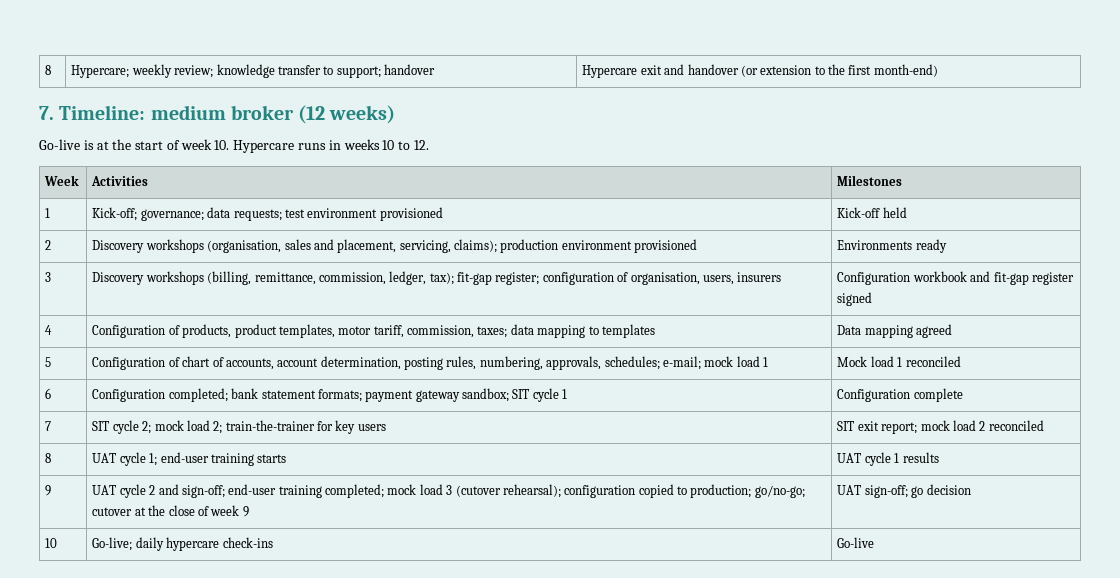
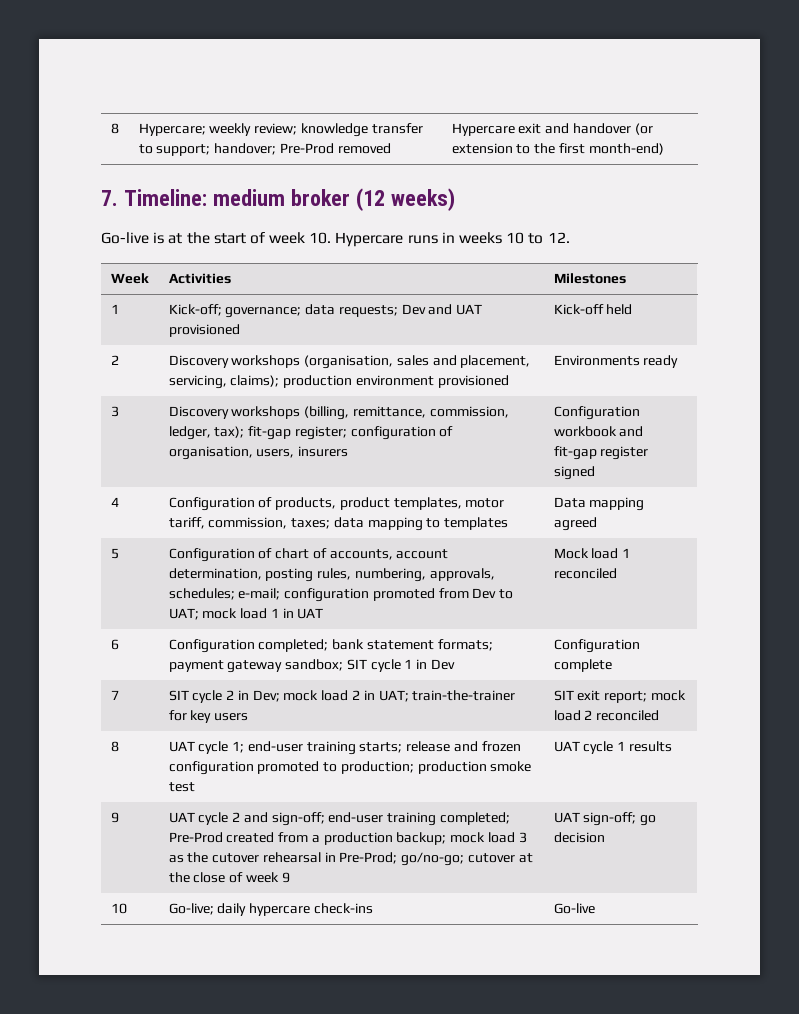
[384,64,436,75] handover -> [214,143,391,155] handover; Pre-Prod removed
[284,208,378,218] test environment -> [401,304,483,315] Dev and UAT
(701, 363) none -> [284,588,514,602] [168,608,199,620] configuration promoted from Dev to UAT;
(769, 362) none -> [282,608,324,619] in UAT
(568, 394) none -> [416,659,456,670] in Dev
[142,420,223,434] 2; mock load 2; -> [226,690,409,702] 2 in Dev; mock load 2 in UAT;
[257,454,287,463] starts -> [359,741,521,753] [168,761,532,775] [168,782,195,792] starts; release and frozen configuration promoted to production; production smoke test
[387,484,752,498] mock load 3 (cutover rehearsal); configuration copied to production; -> [168,832,527,845] [168,852,398,864] Pre-Prod created from a production backup; mock load 3 as the cutover rehearsal in Pre-Prod;

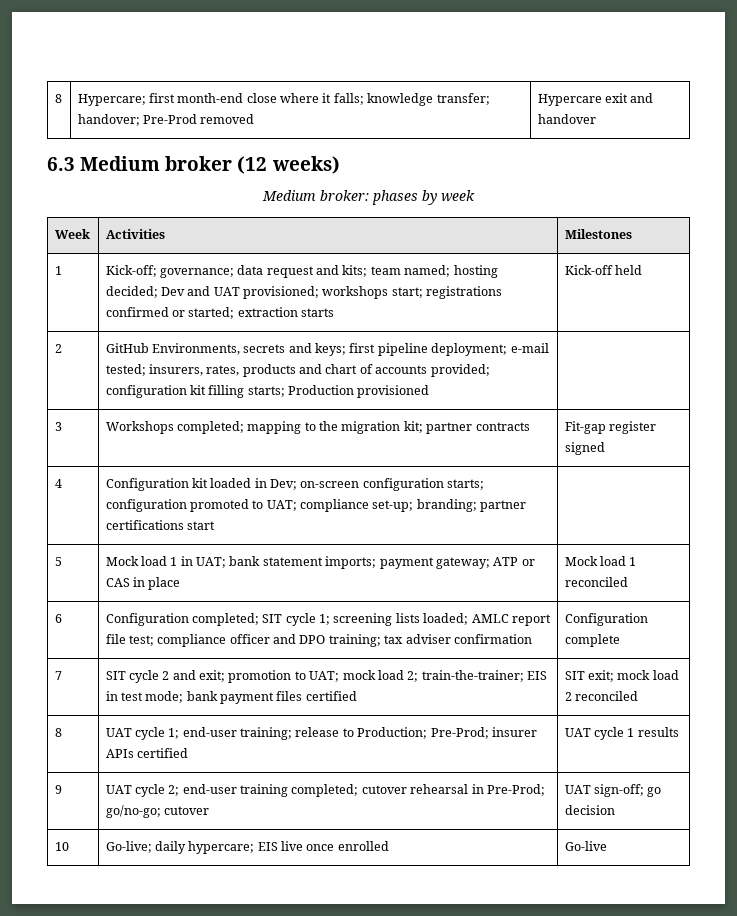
[209,123,423,137] [138,144,211,156] weekly review; knowledge transfer to support; -> [148,93,490,106] first month-end close where it falls; knowledge transfer;
[634,123,653,135] [451,143,664,155] [101,188,455,211] [101,232,570,247] (or extension to the first month-end) // 7. Timeline: medium broker (12 weeks) // Go-live is at the start of week 10. Hypercare runs in weeks 10 to 12. -> [47,156,340,174] [262,190,475,205] // 6.3 Medium broker (12 weeks) // Medium broker: phases by week
[338,304,483,317] [168,324,240,337] [553,304,633,315] [110,355,119,365] [168,355,531,369] [168,375,509,389] [553,355,679,368] requests; Dev and UAT provisioned | Kick-off held // 2 | Discovery workshops (organisation, sales and placement, servicing, claims); production environment provisioned | Environments ready -> [266,265,498,278] [105,286,503,299] [105,307,335,319] [564,265,642,275] [54,344,62,353] [105,343,549,356] [105,364,490,377] [105,385,430,398] request and kits; team named; hosting decided; Dev and UAT provisioned; workshops start; registrations confirmed or started; extraction starts | Kick-off held // 2 | GitHub Environments, secrets and keys; first pipeline deployment; e-mail tested; insurers, rates, products and chart of accounts provided; configuration kit filling starts; Production provisioned |
[168,406,509,420] [168,426,454,440] [168,446,349,460] [553,406,640,420] [553,426,644,437] [553,446,649,460] [553,466,595,480] [110,497,119,507] [168,497,505,511] [168,517,509,531] [553,497,645,511] [553,517,597,531] [110,548,119,559] [168,548,449,562] [168,568,495,582] [168,588,514,602] [168,608,324,620] Discovery workshops (billing, remittance, commission, ledger, tax); fit-gap register; configuration of organisation, users, insurers | Configuration workbook and fit-gap register signed // 4 | Configuration of products, product templates, motor tariff, commission, taxes; data mapping to templates | Data mapping agreed // 5 | Configuration of chart of accounts, account determination, posting rules, numbering, approvals, schedules; e-mail; configuration promoted from Dev to UAT; mock load 1 in UAT -> [105,421,530,434] [564,421,656,434] [564,442,605,455] [54,479,62,488] [105,478,485,491] [105,499,527,512] [105,520,215,530] [54,557,62,566] [105,556,535,569] [105,577,181,590] Workshops completed; mapping to the migration kit; partner contracts | Fit-gap register signed // 4 | Configuration kit loaded in Dev; on-screen configuration starts; configuration promoted to UAT; compliance set-up; branding; partner certifications start | // 5 | Mock load 1 in UAT; bank statement imports; payment gateway; ATP or CAS in place
[332,639,493,651] [168,659,456,673] bank statement formats; payment gateway sandbox; SIT cycle 1 in Dev -> [262,613,551,626] [105,634,532,647] SIT cycle 1; screening lists loaded; AMLC report file test; compliance officer and DPO training; tax adviser confirmation
[237,690,516,702] [168,710,249,723] [553,690,648,703] in Dev; mock load 2 in UAT; train-the-trainer for key users | SIT exit report; -> [172,670,548,683] [105,691,357,704] [564,670,614,682] and exit; promotion to UAT; mock load 2; train-the-trainer; EIS in test mode; bank payment files certified | SIT exit;
[306,741,521,755] [168,761,532,775] [168,782,195,792] training starts; release and frozen configuration promoted to production; production smoke test -> [240,727,537,740] [105,748,188,758] training; release to Production; Pre-Prod; insurer APIs certified
[232,812,511,826] [168,832,527,845] [168,852,209,863] 2 and sign-off; end-user training completed; Pre-Prod created from a production backup; mock load 3 as the -> [168,784,359,797] 2; end-user training completed;
[518,853,533,863] [168,872,290,883] at the close of week 9 -> (209, 810) none
[249,903,373,916] hypercare check-ins -> [188,841,389,854] hypercare; EIS live once enrolled

